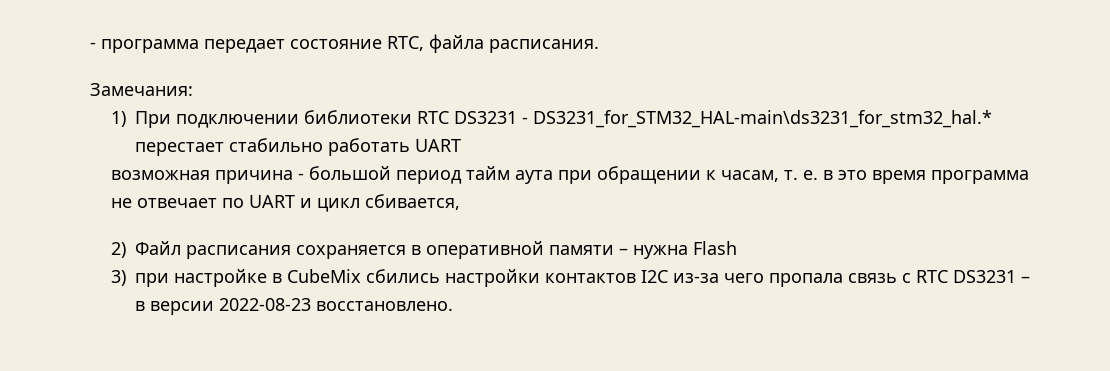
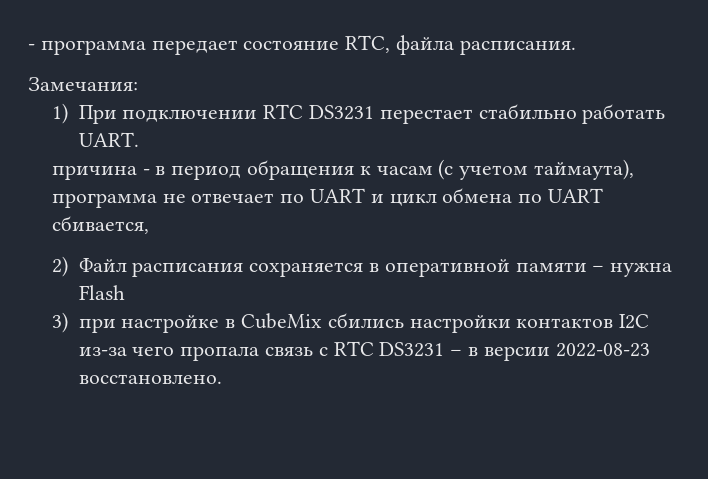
[303,110,992,128] библиотеки RTC DS3231 - DS3231_for_STM32_HAL-main\ds3231_for_stm32_hal.* -> [263,104,374,120] RTC DS3231
[414,139,461,152] [110,166,926,184] UART // возможная причина - большой период тайм аута при обращении к часам, т. е. в это время -> [78,132,139,147] [51,159,635,180] UART. // причина - в период обращения к часам (с учетом таймаута),
(360, 205) none -> [442,188,604,203] обмена по UART

